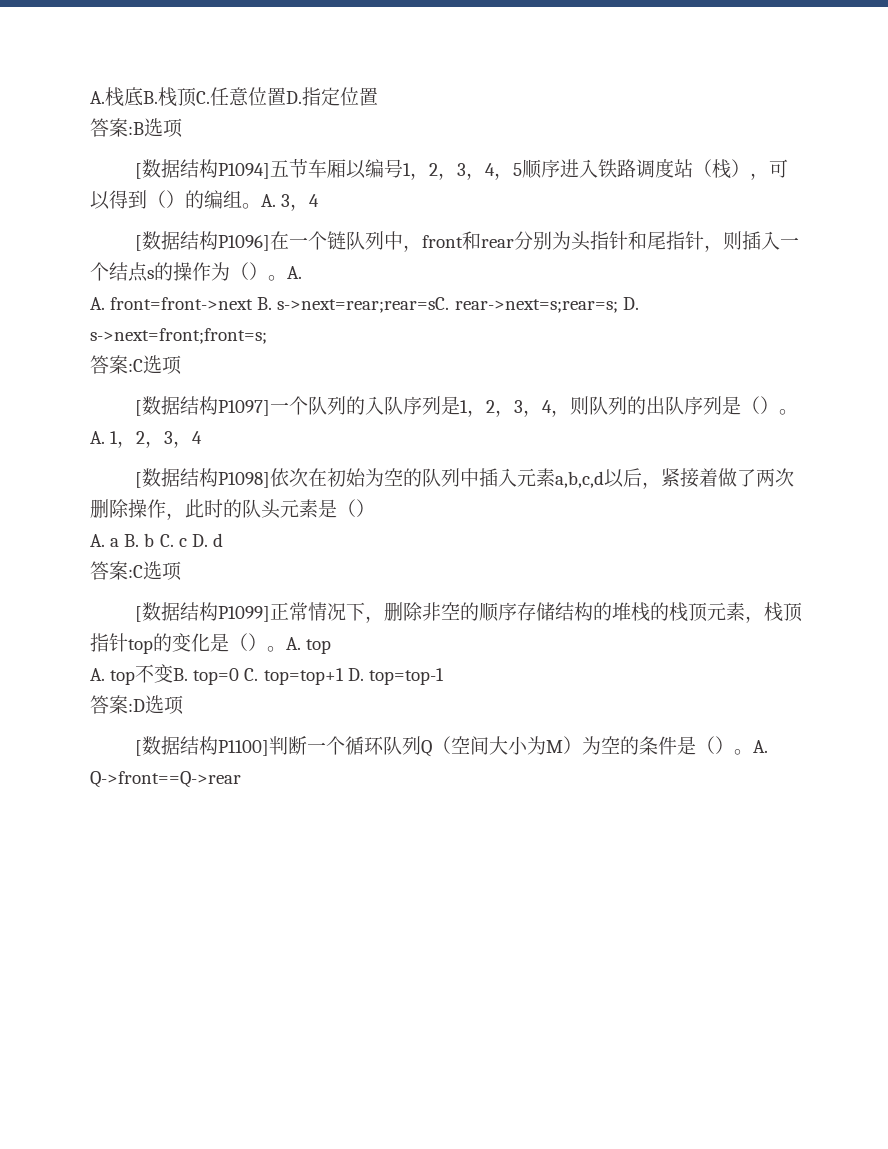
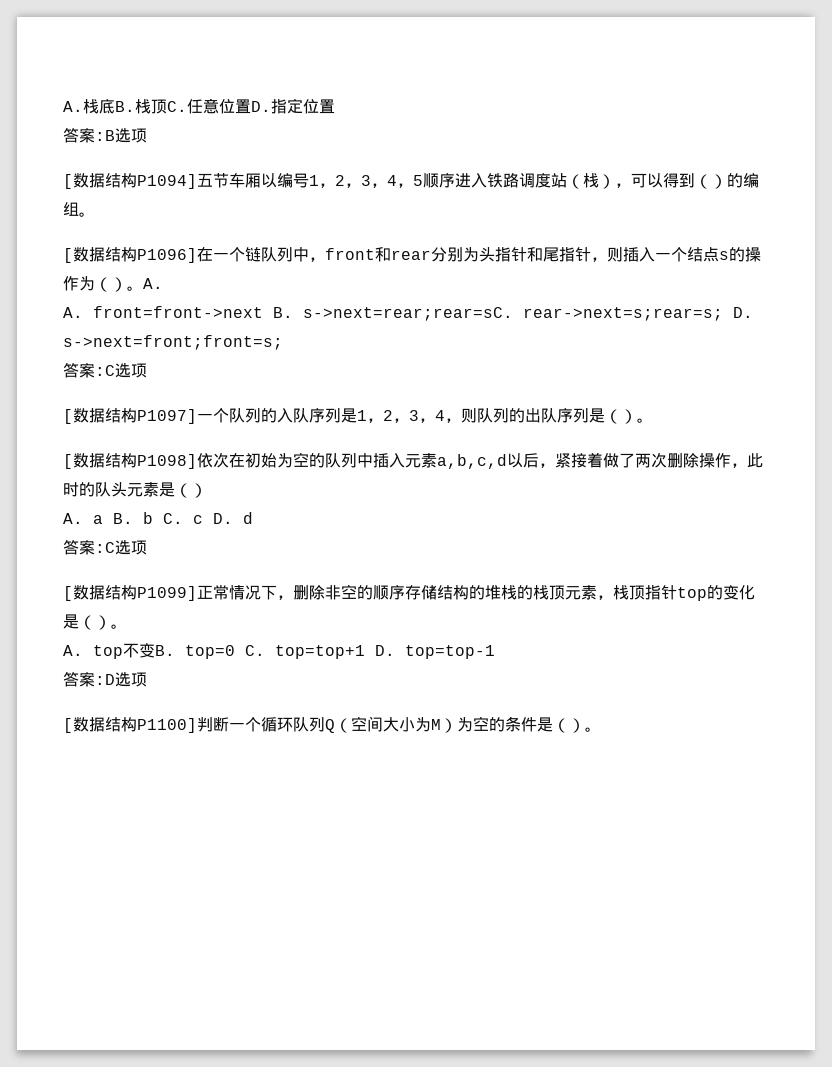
[261,194,320,211] A. 3，4 -> (95, 214) none
[90,431,203,448] A. 1，2，3，4 -> (653, 420) none
[286,637,332,654] A. top -> (127, 626) none
[753,740,769,753] [90,771,241,788] A. Q->front==Q->rear -> (601, 729) none

